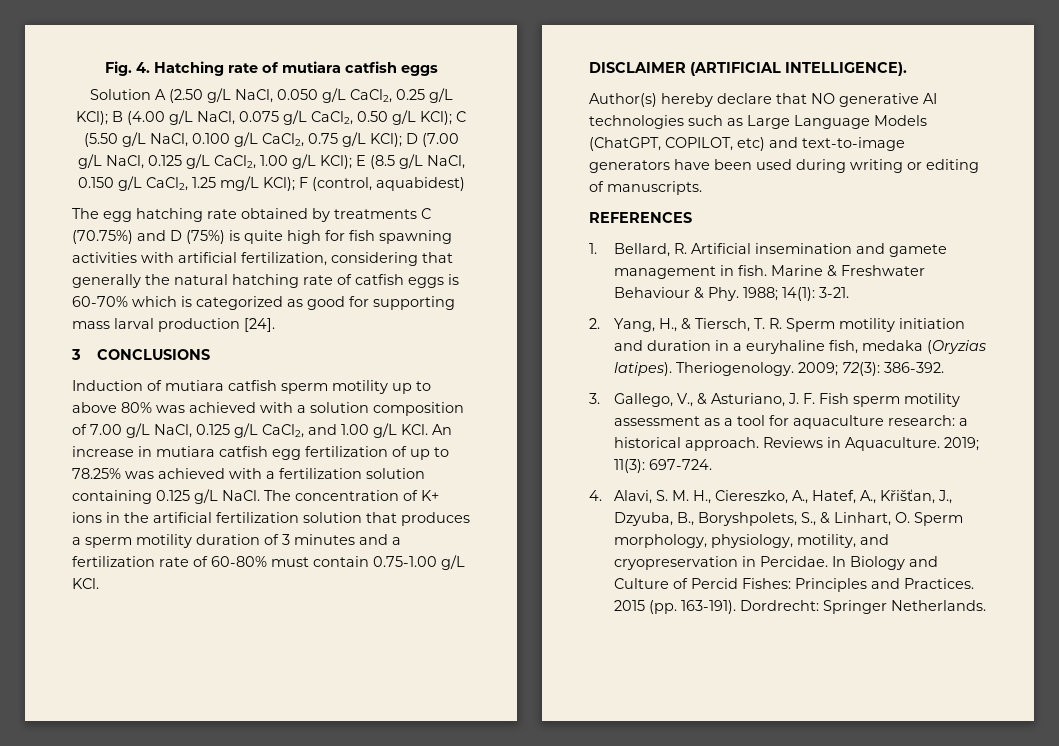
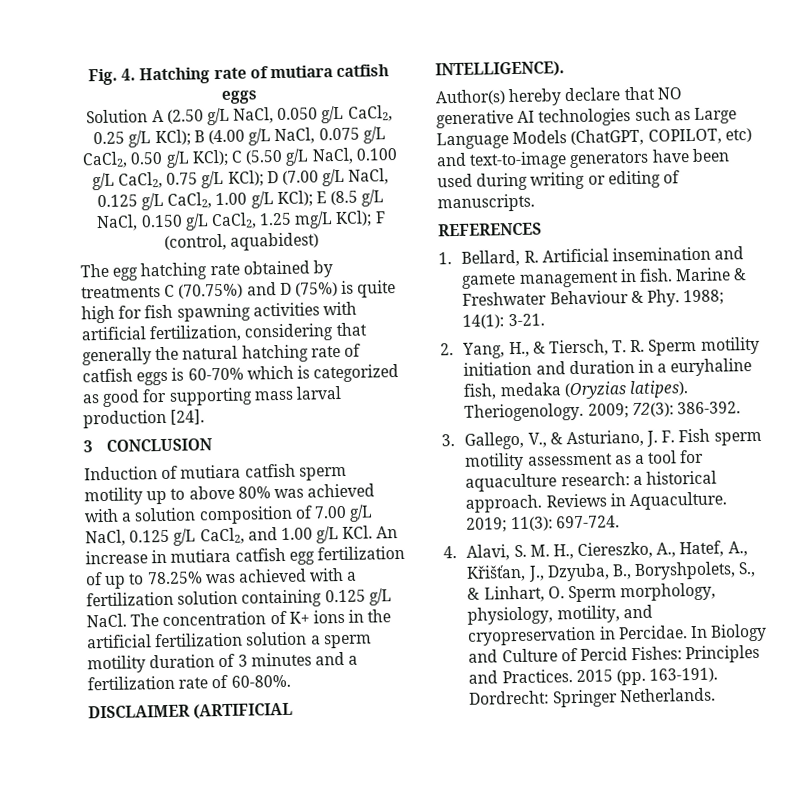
[96,349,210,360] CONCLUSIONS -> [106,438,213,452] CONCLUSION
[366,512,470,526] that produces -> (308, 638) none
[211,555,465,570] [72,578,99,589] 60-80% must contain 0.75-1.00 g/L KCl. -> [230,674,291,688] 60-80%.

